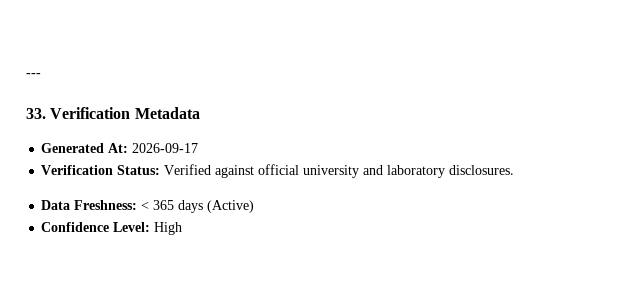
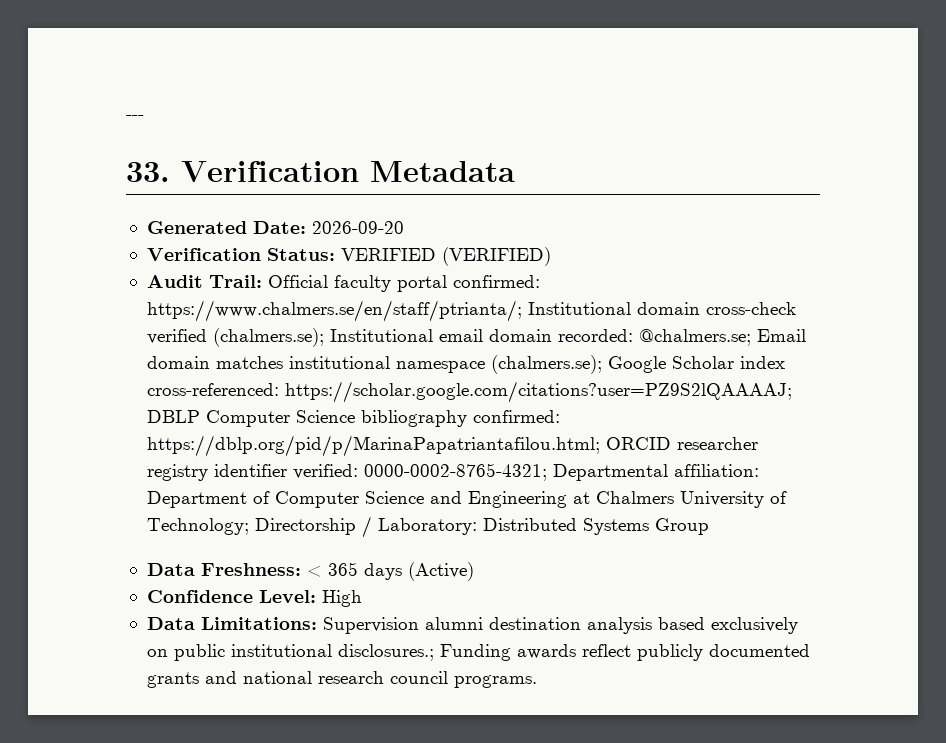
[108,143,199,153] At: 2026-09-17 -> [252,221,404,234] Date: 2026-09-20
[164,164,515,178] Verified against official university and laboratory disclosures. -> [340,247,551,266] [146,275,540,292] [146,300,796,322] [146,328,806,347] [146,355,785,374] [146,381,792,403] [146,410,560,427] [146,435,758,457] [146,463,759,481] [146,491,787,508] [146,516,709,538] VERIFIED (VERIFIED) // Audit Trail: Official faculty portal confirmed: https://www.chalmers.se/en/staff/ptrianta/; Institutional domain cross-check verified (chalmers.se); Institutional email domain recorded: @chalmers.se; Email domain matches institutional namespace (chalmers.se); Google Scholar index cross-referenced: https://scholar.google.com/citations?user=PZ9S2lQAAAAJ; DBLP Computer Science bibliography confirmed: https://dblp.org/pid/p/MarinaPapatriantafilou.html; ORCID researcher registry identifier verified: 0000-0002-8765-4321; Departmental affiliation: Department of Computer Science and Engineering at Chalmers University of Technology; Directorship / Laboratory: Distributed Systems Group
(183, 228) none -> [146,617,798,634] [146,644,810,661] [146,671,537,688] // Data Limitations: Supervision alumni destination analysis based exclusively on public institutional disclosures.; Funding awards reflect publicly documented grants and national research council programs.

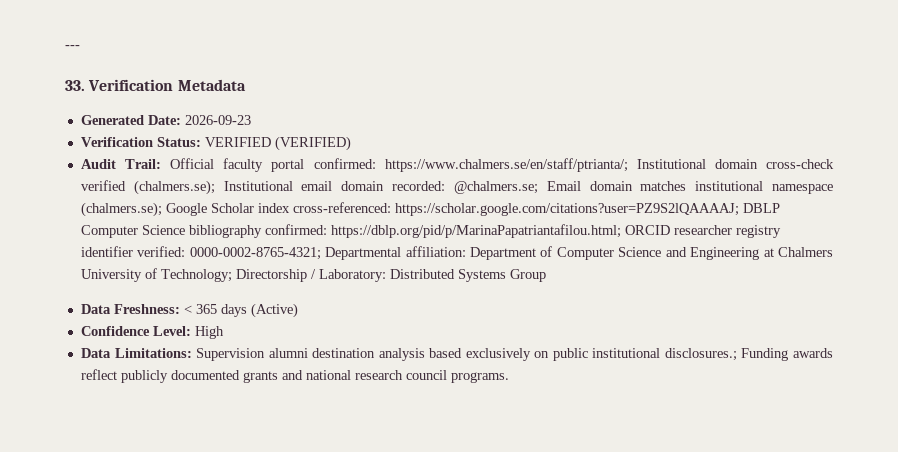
[311,221,404,234] 2026-09-20 -> [184,115,251,125] 2026-09-23

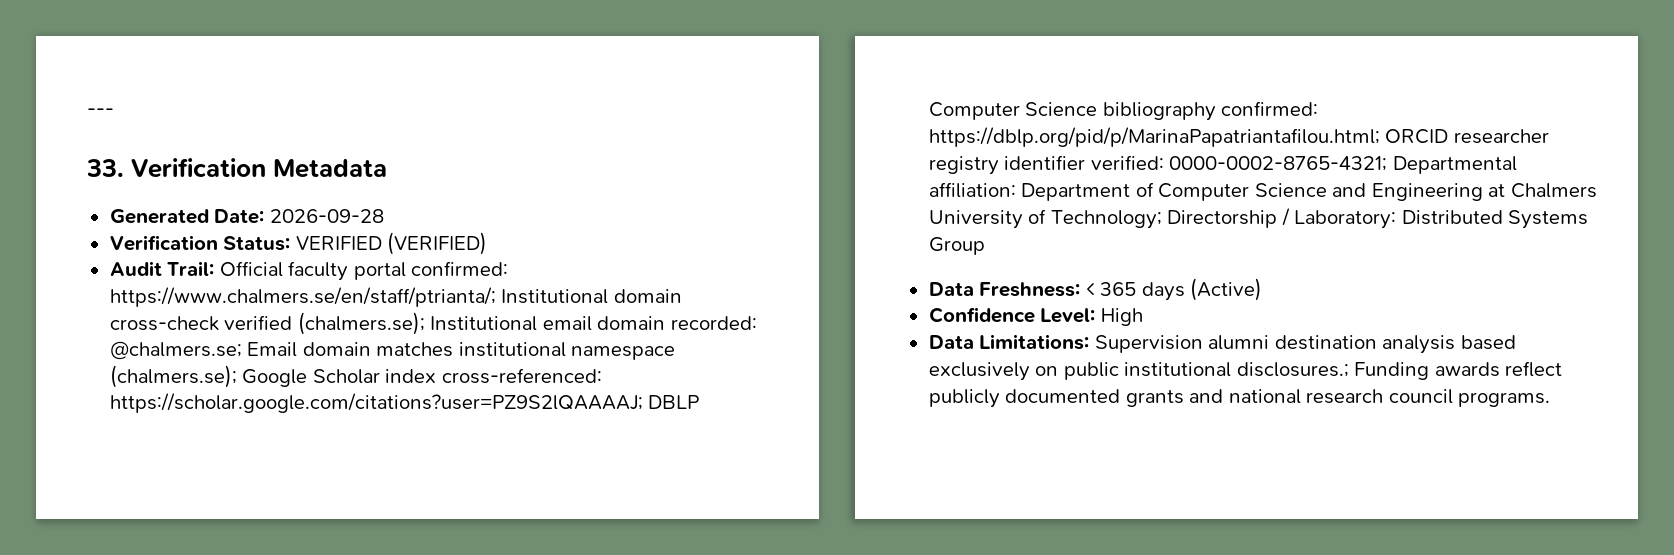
[184,115,251,125] 2026-09-23 -> [269,209,384,223] 2026-09-28

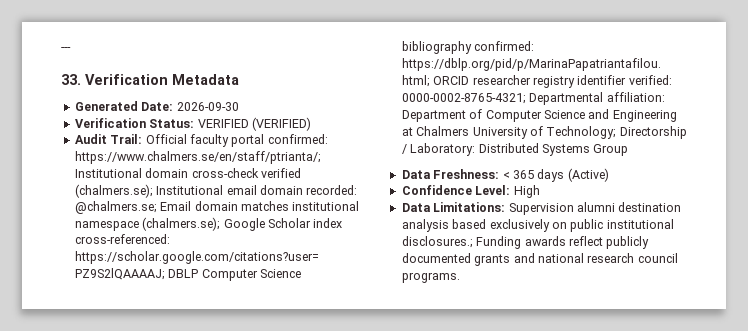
[269,209,384,223] 2026-09-28 -> [176,102,239,111] 2026-09-30

